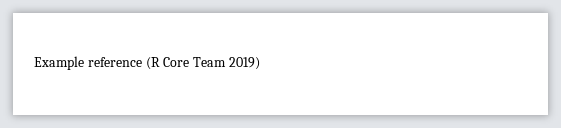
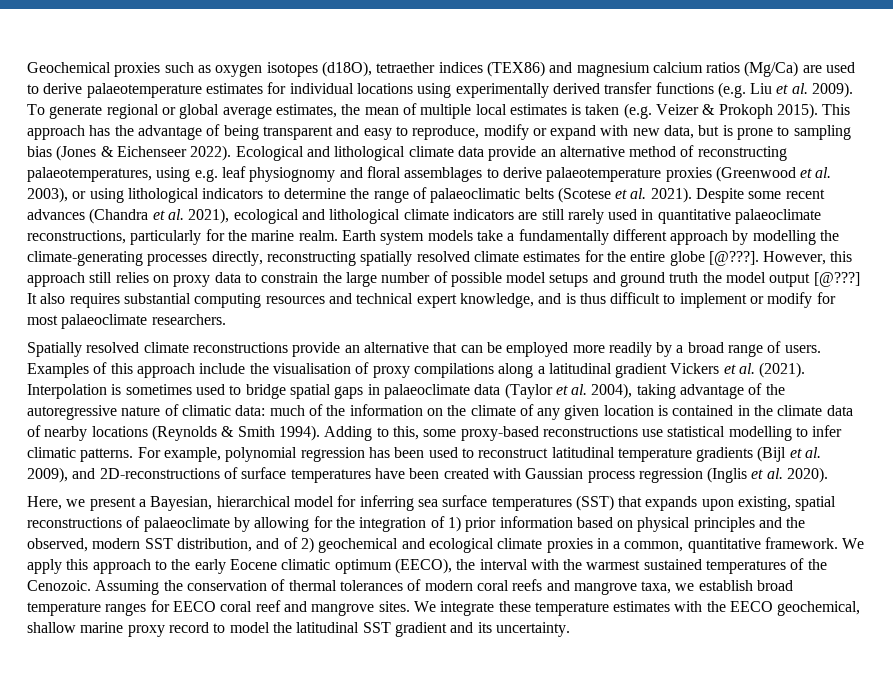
[34,56,260,70] Example reference (R Core Team 2019) -> [27,61,856,77] [27,82,854,98] [27,103,851,119] [27,124,851,140] [27,145,787,161] [27,166,832,182] [27,187,825,203] [27,208,822,224] [27,229,840,245] [27,250,853,266] [27,271,860,287] [27,292,836,308] [27,314,226,329] [27,341,821,357] [27,362,806,378] [27,383,785,399] [27,404,853,420] [27,425,843,441] [27,446,822,462] [27,467,829,483] [27,495,837,511] [27,516,806,532] [27,537,865,553] [27,558,827,574] [27,579,794,595] [27,600,861,616] [27,622,570,637] Geochemical proxies such as oxygen isotopes (d18O), tetraether indices (TEX86) and magnesium calcium ratios (Mg/Ca) are used to derive palaeotemperature estimates for individual locations using experimentally derived transfer functions (e.g. Liu et al. 2009). To generate regional or global average estimates, the mean of multiple local estimates is taken (e.g. Veizer & Prokoph 2015). This approach has the advantage of being transparent and easy to reproduce, modify or expand with new data, but is prone to sampling bias (Jones & Eichenseer 2022). Ecological and lithological climate data provide an alternative method of reconstructing palaeotemperatures, using e.g. leaf physiognomy and floral assemblages to derive palaeotemperature proxies (Greenwood et al. 2003), or using lithological indicators to determine the range of palaeoclimatic belts (Scotese et al. 2021). Despite some recent advances (Chandra et al. 2021), ecological and lithological climate indicators are still rarely used in quantitative palaeoclimate reconstructions, particularly for the marine realm. Earth system models take a fundamentally different approach by modelling the climate-generating processes directly, reconstructing spatially resolved climate estimates for the entire globe [@???]. However, this approach still relies on proxy data to constrain the large number of possible model setups and ground truth the model output [@???] It also requires substantial computing resources and technical expert knowledge, and is thus difficult to implement or modify for most palaeoclimate researchers. // Spatially resolved climate reconstructions provide an alternative that can be employed more readily by a broad range of users. Examples of this approach include the visualisation of proxy compilations along a latitudinal gradient Vickers et al. (2021). Interpolation is sometimes used to bridge spatial gaps in palaeoclimate data (Taylor et al. 2004), taking advantage of the autoregressive nature of climatic data: much of the information on the climate of any given location is contained in the climate data of nearby locations (Reynolds & Smith 1994). Adding to this, some proxy-based reconstructions use statistical modelling to infer climatic patterns. For example, polynomial regression has been used to reconstruct latitudinal temperature gradients (Bijl et al. 2009), and 2D-reconstructions of surface temperatures have been created with Gaussian process regression (Inglis et al. 2020). // Here, we present a Bayesian, hierarchical model for inferring sea surface temperatures (SST) that expands upon existing, spatial reconstructions of palaeoclimate by allowing for the integration of 1) prior information based on physical principles and the observed, modern SST distribution, and of 2) geochemical and ecological climate proxies in a common, quantitative framework. We apply this approach to the early Eocene climatic optimum (EECO), the interval with the warmest sustained temperatures of the Cenozoic. Assuming the conservation of thermal tolerances of modern coral reefs and mangrove taxa, we establish broad temperature ranges for EECO coral reef and mangrove sites. We integrate these temperature estimates with the EECO geochemical, shallow marine proxy record to model the latitudinal SST gradient and its uncertainty.

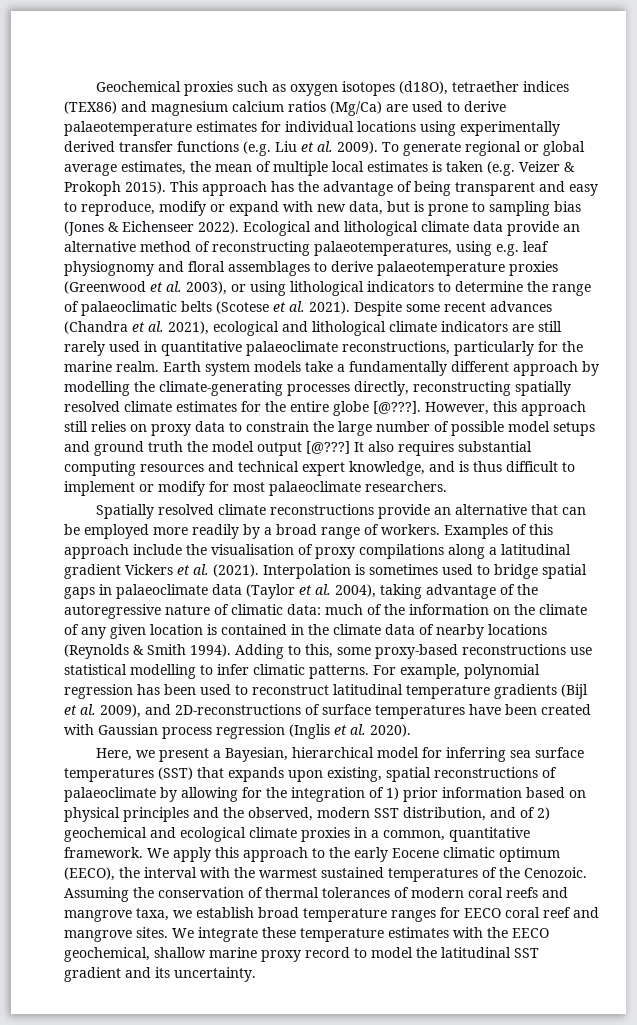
[784,345,821,353] users. -> [381,524,440,535] workers.

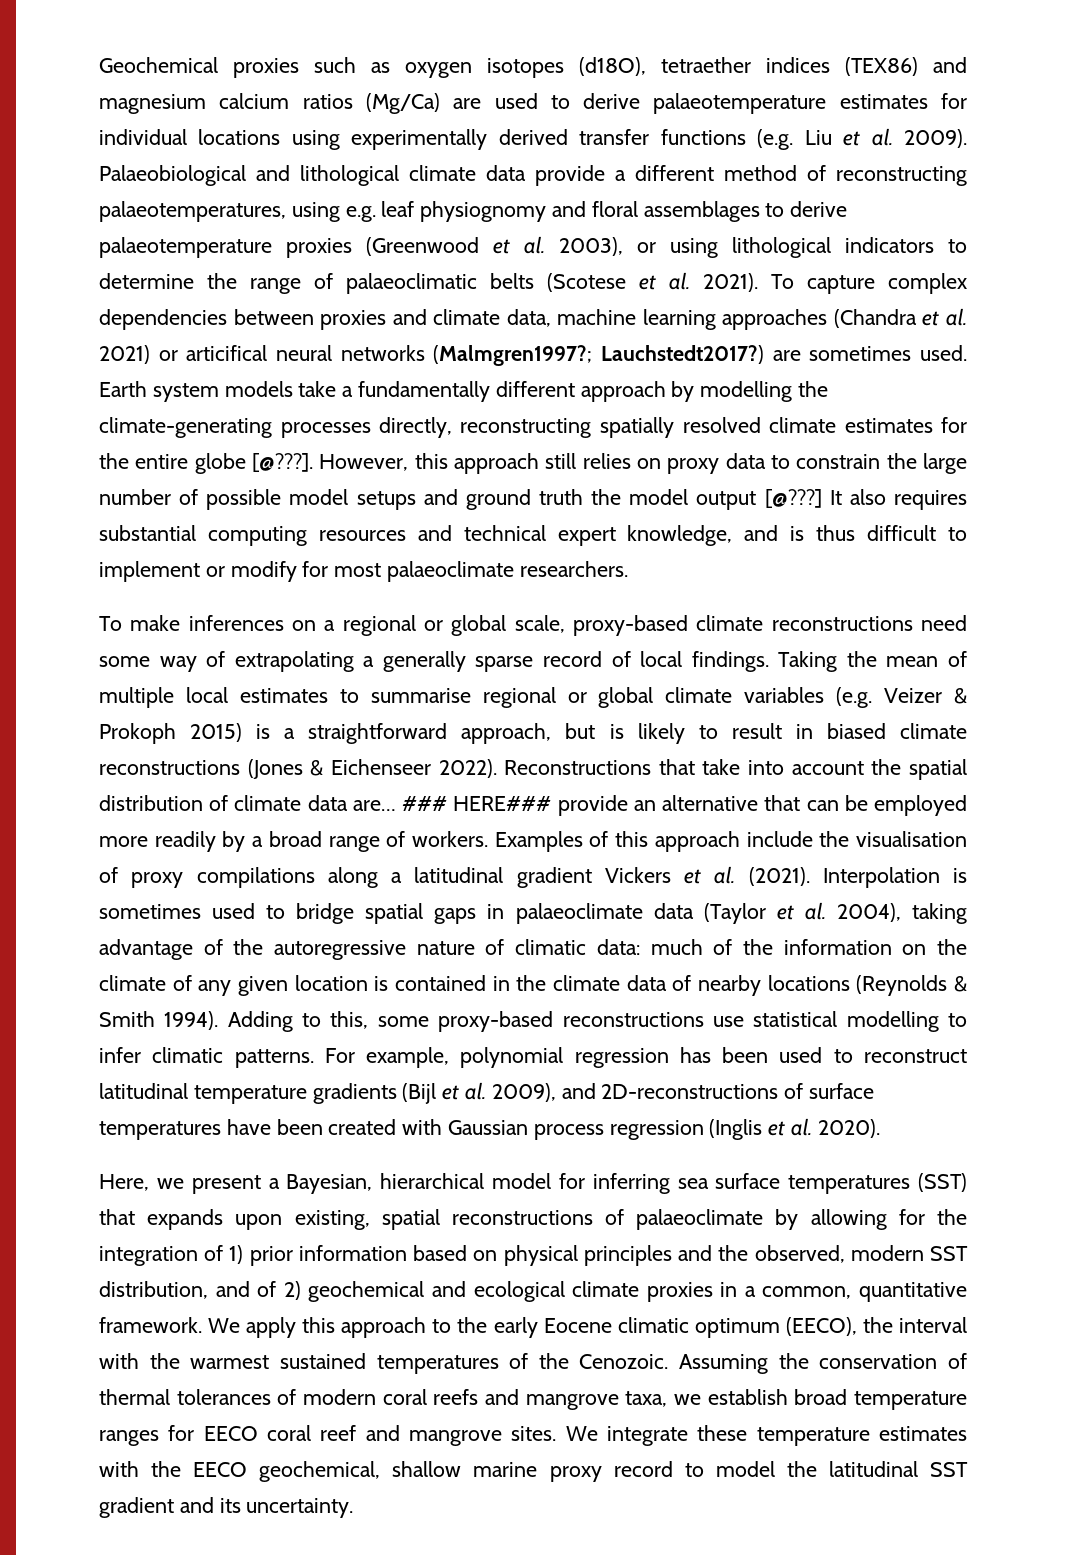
[382,141,585,156] [64,161,575,176] [64,181,598,196] [64,201,581,216] [64,221,311,236] To generate regional or global average estimates, the mean of multiple local estimates is taken (e.g. Veizer & Prokoph 2015). This approach has the advantage of being transparent and easy to reproduce, modify or expand with new data, but is prone to sampling bias (Jones & Eichenseer 2022). Ecological -> [99,165,246,186] Palaeobiological
[563,224,580,232] [64,241,136,252] an alternative -> [615,165,714,181] a different
[354,301,552,316] [64,321,562,336] [64,341,583,356] [64,361,159,372] Despite some recent advances (Chandra et al. 2021), ecological and lithological climate indicators are still rarely used in quantitative palaeoclimate reconstructions, particularly for the marine realm. -> [771,273,968,294] [99,308,967,330] [99,345,967,366] To capture complex dependencies between proxies and climate data, machine learning approaches (Chandra et al. 2021) or articifical neural networks (Malmgren1997?; Lauchstedt2017?) are sometimes used.
[95,504,374,519] Spatially resolved climate reconstructions -> [99,615,967,636] [99,651,967,672] [99,687,967,708] [99,723,968,744] [99,759,967,780] [99,795,552,811] To make inferences on a regional or global scale, proxy-based climate reconstructions need some way of extrapolating a generally sparse record of local findings. Taking the mean of multiple local estimates to summarise regional or global climate variables (e.g. Veizer & Prokoph 2015) is a straightforward approach, but is likely to result in biased climate reconstructions (Jones & Eichenseer 2022). Reconstructions that take into account the spatial distribution of climate data are… ### HERE###

